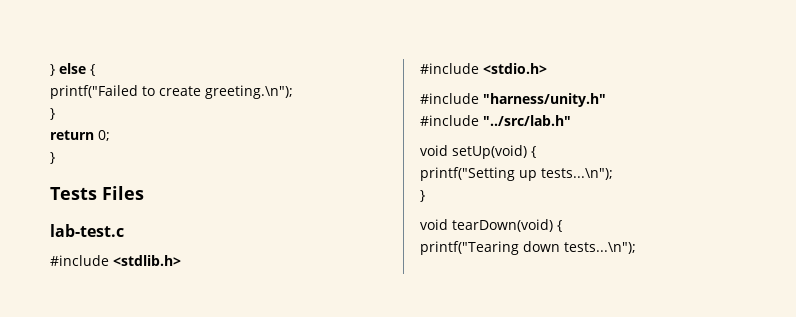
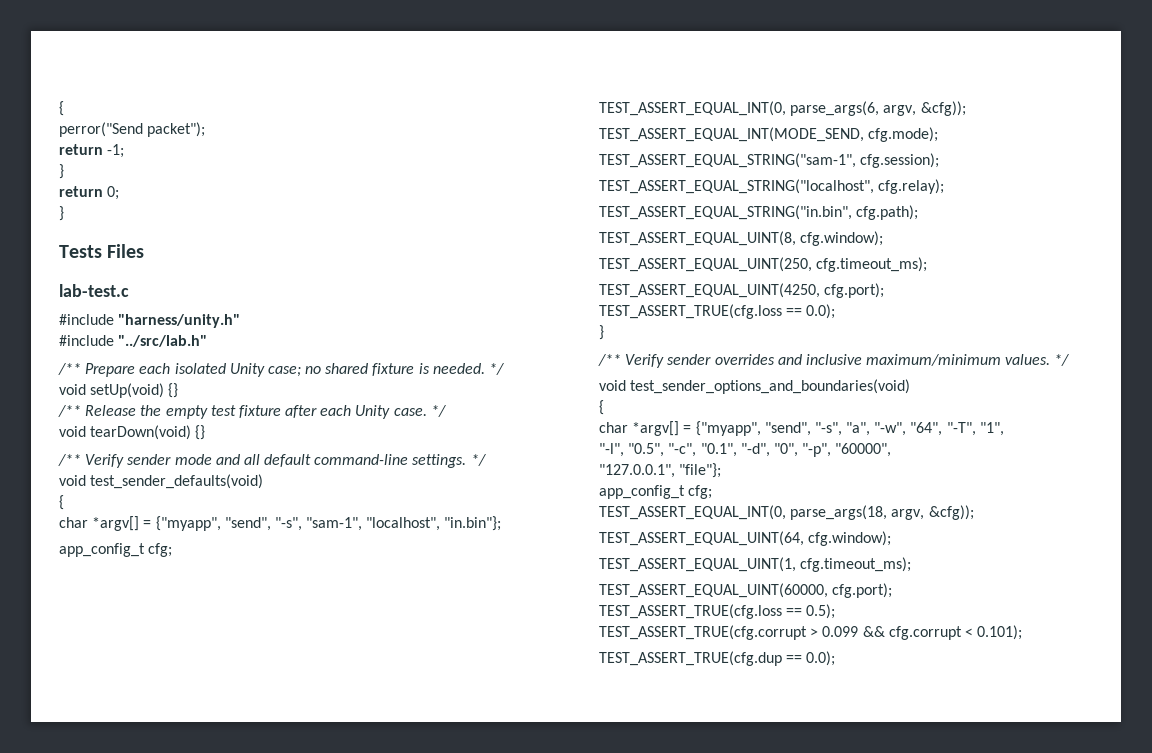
[50,63,95,76] [50,85,293,99] } else { // printf("Failed to create greeting.\n"); -> [59,101,64,116] [59,122,206,137] [59,144,125,158] { // perror("Send packet"); // return -1;
[50,255,181,266] [420,63,547,74] // #include <stdlib.h> // #include <stdio.h> -> (129, 290) none
[420,145,536,159] [420,167,613,181] [420,190,425,202] [420,219,562,232] [420,241,636,255] void setUp(void) { // printf("Setting up tests...\n"); // } // void tearDown(void) { // printf("Tearing down tests...\n"); -> [58,363,505,377] [59,383,179,398] [58,405,446,419] [59,425,206,440] [58,454,486,468] [59,474,264,489] [59,495,64,510] [59,516,502,531] [59,543,173,557] [599,101,966,116] [599,127,939,142] [599,153,940,168] [599,179,945,194] [599,205,919,220] [599,231,884,246] [599,257,928,272] [599,283,885,298] [599,304,836,319] [599,325,604,340] [598,354,1070,368] [599,379,911,394] [599,400,604,415] [599,421,1004,436] [599,443,892,457] [599,463,722,478] [599,485,713,499] [599,505,974,520] [599,531,892,546] [599,557,912,572] [599,583,893,598] [599,604,836,619] [599,625,1023,640] [599,651,836,666] /** Prepare each isolated Unity case; no shared fixture is needed. */ // void setUp(void) {} // /** Release the empty test fixture after each Unity case. */ // void tearDown(void) {} // /** Verify sender mode and all default command-line settings. */ // void test_sender_defaults(void) // { // char *argv[] = {"myapp", "send", "-s", "sam-1", "localhost", "in.bin"}; // app_config_t cfg; // TEST_ASSERT_EQUAL_INT(0, parse_args(6, argv, &cfg)); // TEST_ASSERT_EQUAL_INT(MODE_SEND, cfg.mode); // TEST_ASSERT_EQUAL_STRING("sam-1", cfg.session); // TEST_ASSERT_EQUAL_STRING("localhost", cfg.relay); // TEST_ASSERT_EQUAL_STRING("in.bin", cfg.path); // TEST_ASSERT_EQUAL_UINT(8, cfg.window); // TEST_ASSERT_EQUAL_UINT(250, cfg.timeout_ms); // TEST_ASSERT_EQUAL_UINT(4250, cfg.port); // TEST_ASSERT_TRUE(cfg.loss == 0.0); // } // /** Verify sender overrides and inclusive maximum/minimum values. */ // void test_sender_options_and_boundaries(void) // { // char *argv[] = {"myapp", "send", "-s", "a", "-w", "64", "-T", "1", // "-l", "0.5", "-c", "0.1", "-d", "0", "-p", "60000", // "127.0.0.1", "file"}; // app_config_t cfg; // TEST_ASSERT_EQUAL_INT(0, parse_args(18, argv, &cfg)); // TEST_ASSERT_EQUAL_UINT(64, cfg.window); // TEST_ASSERT_EQUAL_UINT(1, cfg.timeout_ms); // TEST_ASSERT_EQUAL_UINT(60000, cfg.port); // TEST_ASSERT_TRUE(cfg.loss == 0.5); // TEST_ASSERT_TRUE(cfg.corrupt > 0.099 && cfg.corrupt < 0.101); // TEST_ASSERT_TRUE(cfg.dup == 0.0);

